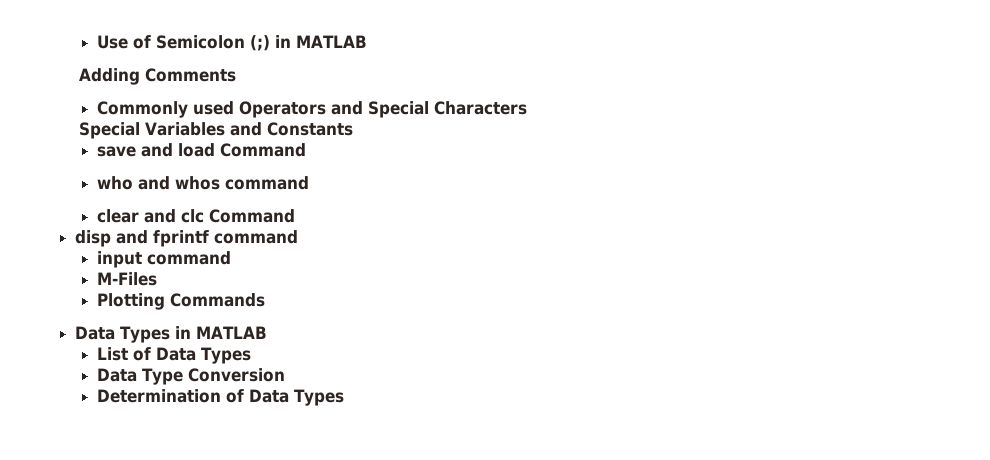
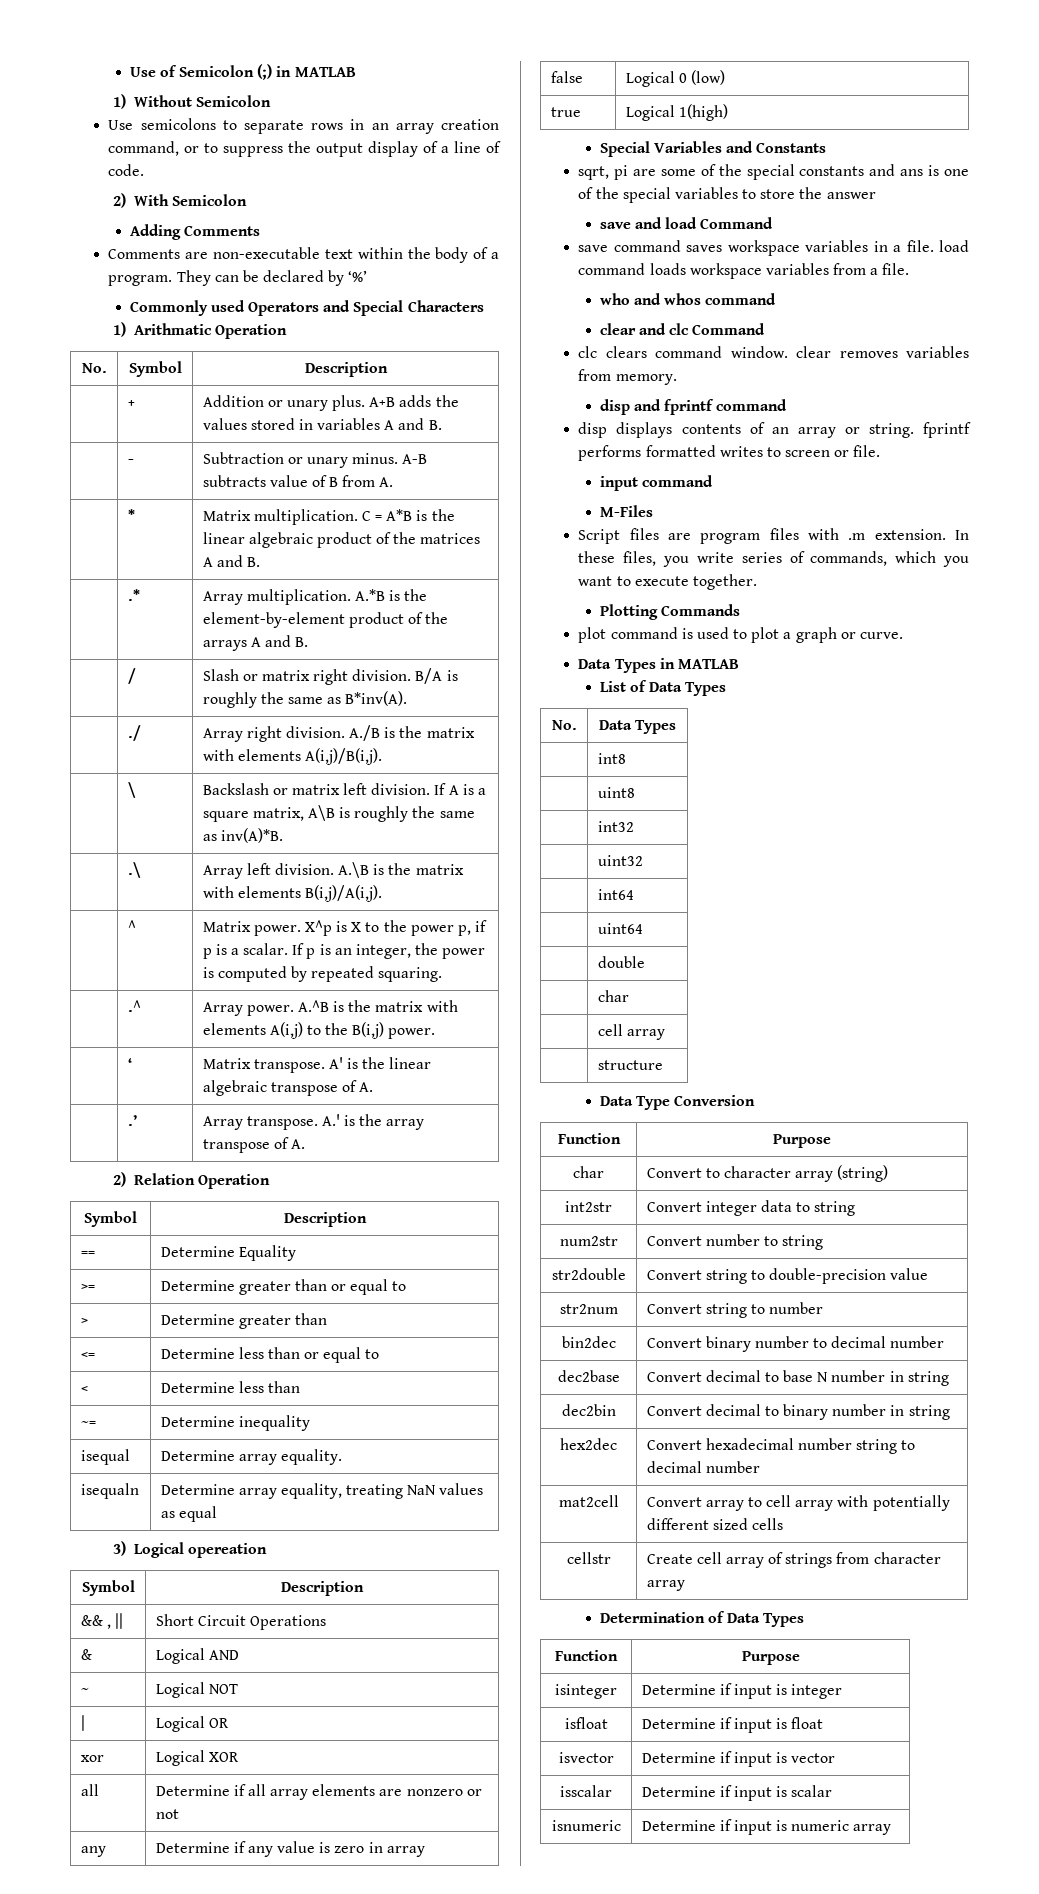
[79,68,237,85] Adding Comments -> [112,94,272,109] [108,118,500,134] [108,141,502,157] [108,164,145,176] [112,193,248,208] [129,224,260,240] [108,247,500,263] [108,270,368,286] 1) Without Semicolon // Use semicolons to separate rows in an array creation command, or to suppress the output display of a line of code. // 2) With Semicolon // Adding Comments // Comments are non-executable text within the body of a program. They can be declared by ‘%’
[79,122,354,139] [97,143,307,157] Special Variables and Constants // save and load Command -> [112,322,288,339] [81,363,107,373] [128,361,182,377] [304,362,388,377] [127,400,135,407] [202,395,459,411] [202,418,442,430] [127,459,134,464] [202,452,428,468] [202,475,394,487] [127,509,135,521] [202,509,455,525] [202,532,481,548] [202,555,260,567] [127,589,140,601] [202,589,428,605] [202,612,449,628] [202,635,309,651] [127,668,136,684] [202,668,458,685] [202,691,408,708] [127,725,141,741] [202,725,475,742] [202,748,382,765] [127,782,136,798] [202,783,486,795] [202,805,475,822] [202,828,283,843] [127,862,141,878] [202,862,464,879] [202,885,382,902] [127,920,136,932] [202,920,488,936] [202,943,486,959] [202,966,443,982] [127,1000,141,1012] [202,1000,458,1016] [202,1022,436,1039] [127,1058,132,1069] [202,1057,432,1073] [202,1080,374,1096] [127,1115,137,1126] [202,1114,425,1130] [202,1137,305,1153] [112,1172,271,1189] [84,1211,137,1227] [283,1212,367,1227] [80,1251,95,1257] [160,1245,296,1261] [80,1284,95,1291] [160,1279,407,1295] [80,1318,88,1325] [160,1313,327,1329] [80,1352,95,1359] [160,1347,380,1363] [80,1386,88,1393] [160,1381,300,1393] [80,1420,96,1427] [160,1415,310,1431] [80,1449,130,1465] [160,1449,342,1465] [80,1483,139,1499] [160,1483,484,1499] [160,1506,217,1522] [112,1541,268,1558] [81,1580,135,1596] [281,1581,364,1596] [80,1613,123,1629] [155,1614,326,1630] [80,1649,92,1660] [155,1648,239,1664] [80,1687,89,1694] [155,1682,238,1698] [80,1715,85,1731] [155,1716,229,1732] [80,1755,104,1762] [155,1750,239,1766] [80,1784,99,1796] [155,1784,482,1800] [155,1809,179,1819] [80,1846,106,1857] [155,1841,425,1857] [550,71,583,83] [625,70,725,87] [550,107,581,117] [625,104,728,121] [599,141,827,157] [578,164,969,180] [578,187,876,203] [599,217,774,229] [578,240,970,256] [578,263,910,279] 1) Arithmatic Operation // No. | Symbol | Description // | + | Addition or unary plus. A+B adds the values stored in variables A and B. // | - | Subtraction or unary minus. A-B subtracts value of B from A. // | * | Matrix multiplication. C = A*B is the linear algebraic product of the matrices A and B. // | .* | Array multiplication. A.*B is the element-by-element product of the arrays A and B. // | / | Slash or matrix right division. B/A is roughly the same as B*inv(A). // | ./ | Array right division. A./B is the matrix with elements A(i,j)/B(i,j). // | \ | Backslash or matrix left division. If A is a square matrix, A\B is roughly the same as inv(A)*B. // | .\ | Array left division. A.\B is the matrix with elements B(i,j)/A(i,j). // | ^ | Matrix power. X^p is X to the power p, if p is a scalar. If p is an integer, the power is computed by repeated squaring. // | .^ | Array power. A.^B is the matrix with elements A(i,j) to the B(i,j) power. // | ‘ | Matrix transpose. A' is the linear algebraic transpose of A. // | .’ | Array transpose. A.' is the array transpose of A. // 2) Relation Operation // Symbol | Description // == | Determine Equality // >= | Determine greater than or equal to // > | Determine greater than // <= | Determine less than or equal to // < | Determine less than // ~= | Determine inequality // isequal | Determine array equality. // isequaln | Determine array equality, treating NaN values as equal // 3) Logical opereation // Symbol | Description // && , || | Short Circuit Operations // & | Logical AND // ~ | Logical NOT // | | Logical OR // xor | Logical XOR // all | Determine if all array elements are nonzero or not // any | Determine if any value is zero in array // false | Logical 0 (low) // true | Logical 1(high) // Special Variables and Constants // sqrt, pi are some of the special constants and ans is one of the special variables to store the answer // save and load Command // save command saves workspace variables in a file. load command loads workspace variables from a file.
[75,230,299,247] [97,251,232,268] [97,272,158,286] [97,293,266,310] disp and fprintf command // input command // M-Files // Plotting Commands -> [578,346,969,358] [578,369,677,385] [599,399,788,415] [578,422,971,438] [578,445,881,461] [599,475,713,491] [599,505,653,517] [578,528,970,544] [578,551,969,567] [578,574,757,590] [599,604,740,620] [578,627,904,643] clc clears command window. clear removes variables from memory. // disp and fprintf command // disp displays contents of an array or string. fprintf performs formatted writes to screen or file. // input command // M-Files // Script files are program files with .m extension. In these files, you write series of commands, which you want to execute together. // Plotting Commands // plot command is used to plot a graph or curve.
[97,368,286,385] [97,389,345,406] // Data Type Conversion // Determination of Data Types -> [551,720,577,730] [598,720,677,734] [597,753,626,764] [597,787,635,798] [597,821,634,832] [597,855,643,866] [597,889,634,900] [597,923,643,934] [597,956,645,968] [597,990,629,1002] [597,1024,665,1040] [597,1060,663,1070] [599,1095,756,1110] [557,1133,621,1144] [773,1134,831,1148] [573,1166,604,1178] [646,1165,889,1182] [565,1201,612,1212] [646,1200,856,1216] [559,1236,618,1246] [646,1234,824,1250] [551,1268,626,1280] [646,1268,929,1284] [559,1304,618,1314] [646,1302,824,1318] [561,1336,616,1348] [646,1336,945,1352] [557,1370,620,1382] [646,1370,949,1386] [561,1404,616,1416] [646,1404,950,1420] [560,1438,617,1450] [646,1438,916,1454] [646,1461,760,1473] [558,1495,619,1507] [646,1495,950,1511] [646,1518,783,1530] [566,1552,611,1564] [646,1552,941,1568] [646,1580,685,1591] [599,1611,805,1627] [555,1650,618,1661] [741,1651,800,1665] [555,1684,617,1699] [641,1683,843,1699] [564,1717,608,1729] [641,1717,824,1733] [558,1752,614,1763] [641,1751,836,1767] [560,1785,612,1797] [641,1785,833,1801] [551,1820,621,1831] [641,1819,892,1835] // No. | Data Types // | int8 // | uint8 // | int32 // | uint32 // | int64 // | uint64 // | double // | char // | cell array // | structure // Data Type Conversion // Function | Purpose // char | Convert to character array (string) // int2str | Convert integer data to string // num2str | Convert number to string // str2double | Convert string to double-precision value // str2num | Convert string to number // bin2dec | Convert binary number to decimal number // dec2base | Convert decimal to base N number in string // dec2bin | Convert decimal to binary number in string // hex2dec | Convert hexadecimal number string to decimal number // mat2cell | Convert array to cell array with potentially different sized cells // cellstr | Create cell array of strings from character array // Determination of Data Types // Function | Purpose // isinteger | Determine if input is integer // isfloat | Determine if input is float // isvector | Determine if input is vector // isscalar | Determine if input is scalar // isnumeric | Determine if input is numeric array

